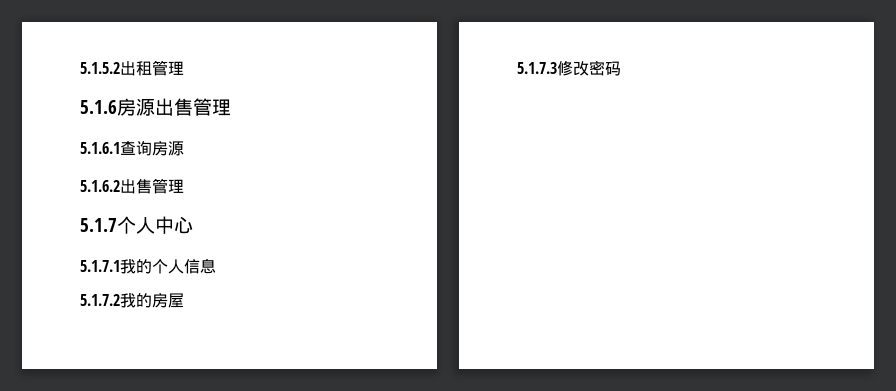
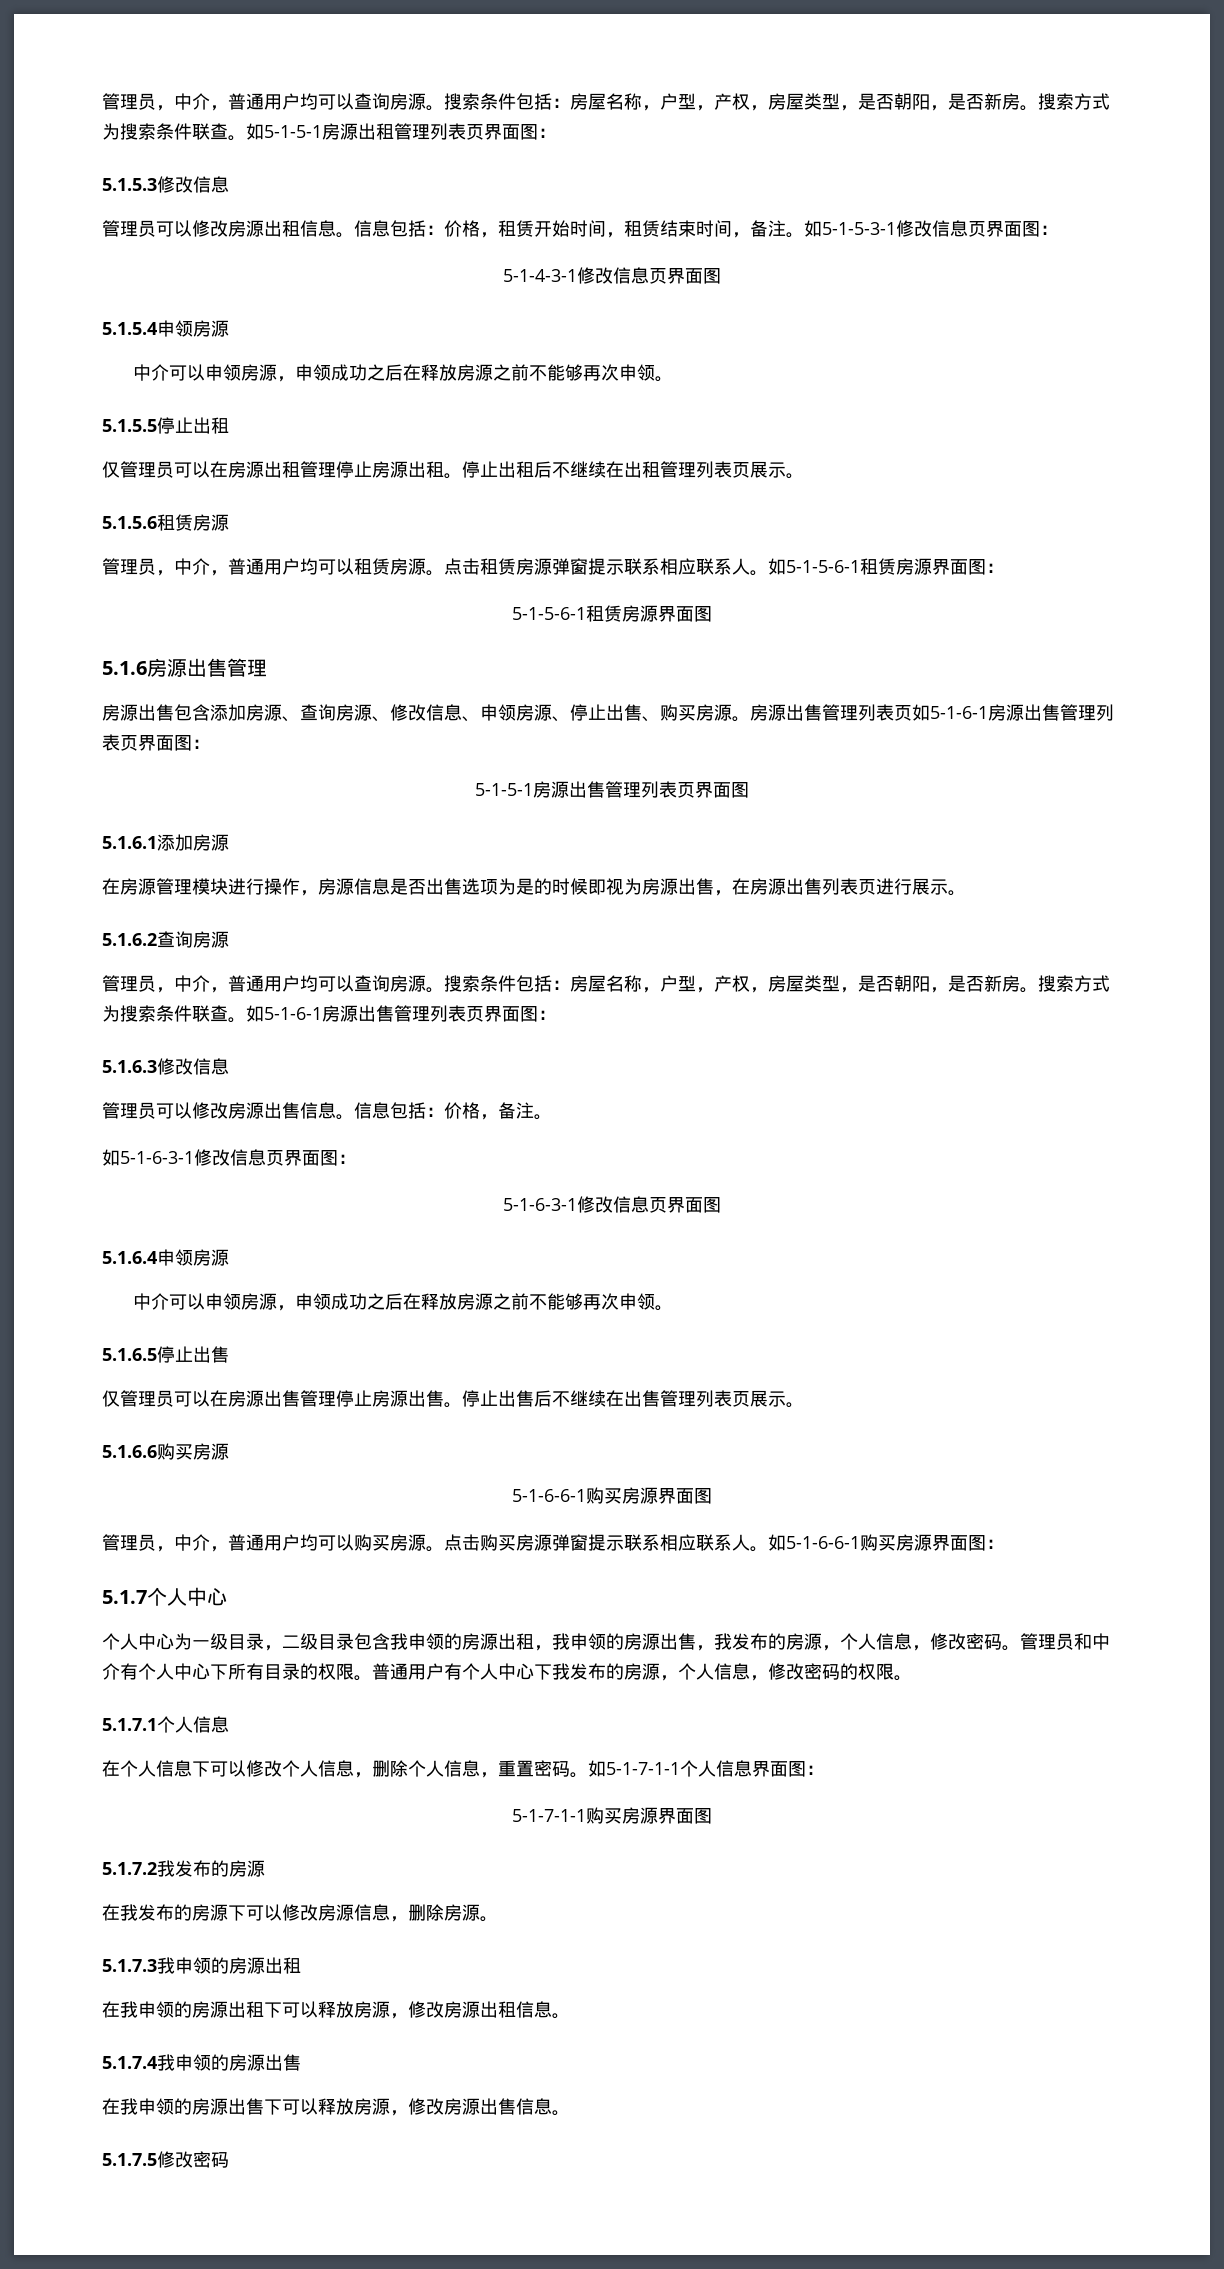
[80,60,184,76] [80,98,231,116] [80,140,184,156] [80,178,184,194] [80,216,193,234] 5.1.5.2出租管理 // 5.1.6房源出售管理 // 5.1.6.1查询房源 // 5.1.6.2出售管理 // 5.1.7个人中心 -> [102,93,1110,111] [102,123,556,141] [102,176,229,193] [102,220,1058,238] [503,267,721,284] [102,320,229,337] [133,364,674,382] [102,417,229,434] [102,461,804,479] [102,514,229,531] [102,558,1004,576] [512,605,712,622] [102,658,267,677] [102,704,1114,722] [102,734,210,751] [475,781,749,798] [102,834,229,851] [102,878,966,896] [102,931,229,948] [102,975,1110,993] [102,1005,556,1023] [102,1058,229,1075] [102,1102,552,1120] [102,1149,356,1166] [503,1196,721,1213] [102,1249,229,1266] [133,1293,674,1311] [102,1346,229,1363] [102,1390,804,1408] [102,1443,229,1460] [512,1487,712,1504] [102,1534,1004,1552] [102,1587,227,1606] [102,1633,1110,1651] [102,1663,912,1681] 管理员，中介，普通用户均可以查询房源。搜索条件包括：房屋名称，户型，产权，房屋类型，是否朝阳，是否新房。搜索方式为搜索条件联查。如5-1-5-1房源出租管理列表页界面图： // 5.1.5.3修改信息 // 管理员可以修改房源出租信息。信息包括：价格，租赁开始时间，租赁结束时间，备注。如5-1-5-3-1修改信息页界面图： // 5-1-4-3-1修改信息页界面图 // 5.1.5.4申领房源 // 中介可以申领房源，申领成功之后在释放房源之前不能够再次申领。 // 5.1.5.5停止出租 // 仅管理员可以在房源出租管理停止房源出租。停止出租后不继续在出租管理列表页展示。 // 5.1.5.6租赁房源 // 管理员，中介，普通用户均可以租赁房源。点击租赁房源弹窗提示联系相应联系人。如5-1-5-6-1租赁房源界面图： // 5-1-5-6-1租赁房源界面图 // 5.1.6房源出售管理 // 房源出售包含添加房源、查询房源、修改信息、申领房源、停止出售、购买房源。房源出售管理列表页如5-1-6-1房源出售管理列表页界面图： // 5-1-5-1房源出售管理列表页界面图 // 5.1.6.1添加房源 // 在房源管理模块进行操作，房源信息是否出售选项为是的时候即视为房源出售，在房源出售列表页进行展示。 // 5.1.6.2查询房源 // 管理员，中介，普通用户均可以查询房源。搜索条件包括：房屋名称，户型，产权，房屋类型，是否朝阳，是否新房。搜索方式为搜索条件联查。如5-1-6-1房源出售管理列表页界面图： // 5.1.6.3修改信息 // 管理员可以修改房源出售信息。信息包括：价格，备注。 // 如5-1-6-3-1修改信息页界面图： // 5-1-6-3-1修改信息页界面图 // 5.1.6.4申领房源 // 中介可以申领房源，申领成功之后在释放房源之前不能够再次申领。 // 5.1.6.5停止出售 // 仅管理员可以在房源出售管理停止房源出售。停止出售后不继续在出售管理列表页展示。 // 5.1.6.6购买房源 // 5-1-6-6-1购买房源界面图 // 管理员，中介，普通用户均可以购买房源。点击购买房源弹窗提示联系相应联系人。如5-1-6-6-1购买房源界面图： // 5.1.7个人中心 // 个人中心为一级目录，二级目录包含我申领的房源出租，我申领的房源出售，我发布的房源，个人信息，修改密码。管理员和中介有个人中心下所有目录的权限。普通用户有个人中心下我发布的房源，个人信息，修改密码的权限。
[120,259,152,274] 我的 -> (157, 1724) none
[80,293,184,308] [517,62,557,74] 5.1.7.2我的房屋 // 5.1.7.3 -> [102,1760,824,1778] [512,1807,712,1824] [102,1860,265,1877] [102,1904,498,1922] [102,1957,301,1974] [102,2001,570,2019] [102,2054,301,2071] [102,2098,570,2116] [102,2153,157,2166] 在个人信息下可以修改个人信息，删除个人信息，重置密码。如5-1-7-1-1个人信息界面图： // 5-1-7-1-1购买房源界面图 // 5.1.7.2我发布的房源 // 在我发布的房源下可以修改房源信息，删除房源。 // 5.1.7.3我申领的房源出租 // 在我申领的房源出租下可以释放房源，修改房源出租信息。 // 5.1.7.4我申领的房源出售 // 在我申领的房源出售下可以释放房源，修改房源出售信息。 // 5.1.7.5

